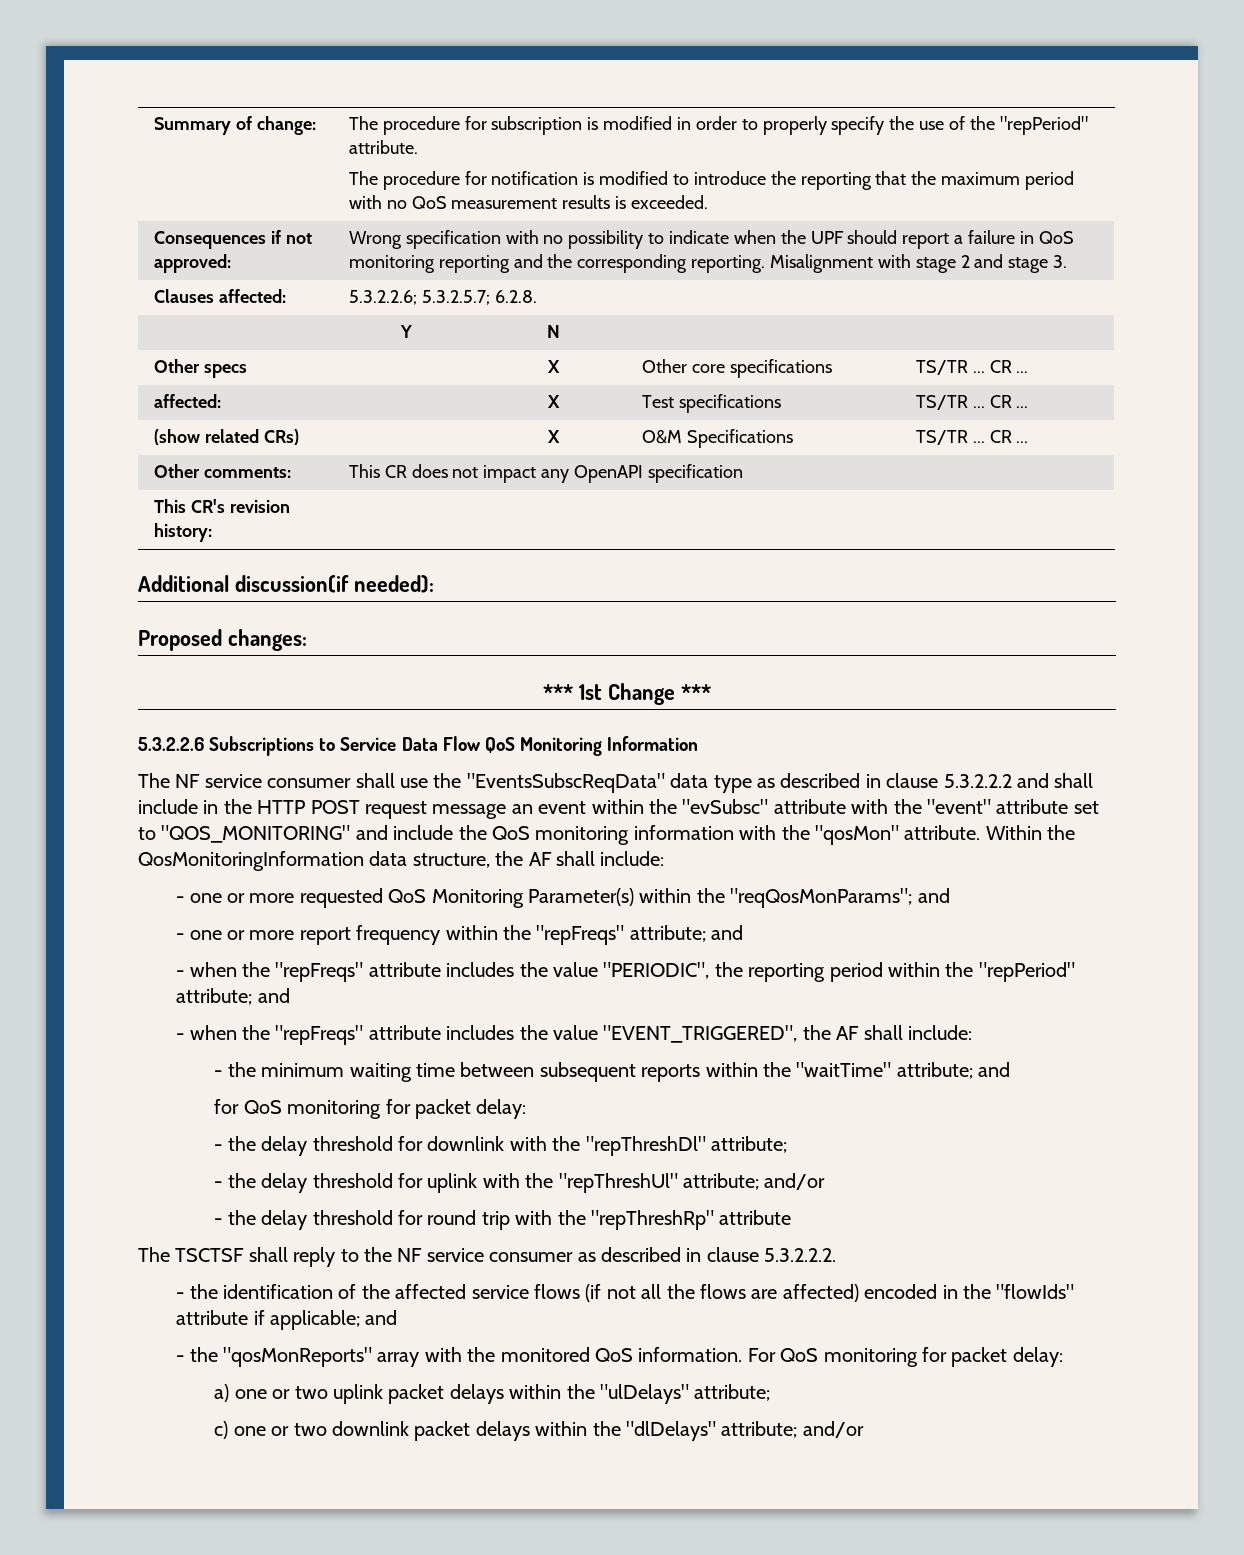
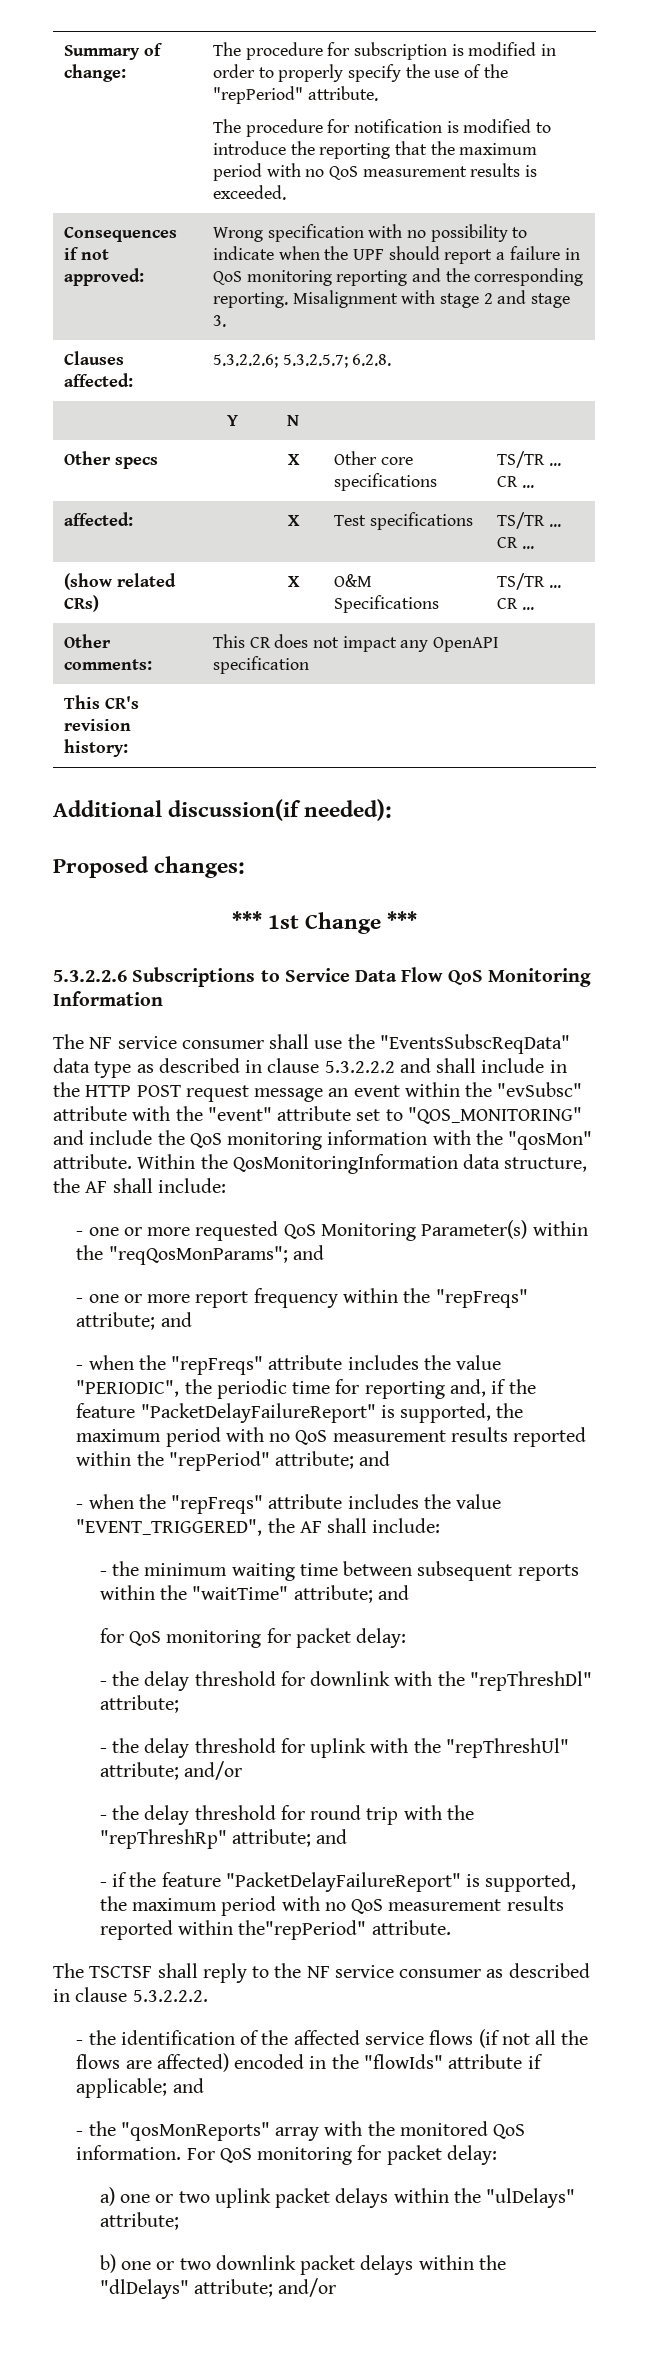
[748,962,883,982] reporting period -> [216,1379,536,1399] [76,1403,524,1423] [76,1427,587,1447] periodic time for reporting and, if the feature "PacketDelayFailureReport" is supported, the maximum period with no QoS measurement results reported
[719,1210,792,1225] attribute -> [232,1829,348,1847] [99,1872,577,1892] [99,1896,564,1916] [99,1920,451,1940] attribute; and // - if the feature "PacketDelayFailureReport" is supported, the maximum period with no QoS measurement results reported within the"repPeriod" attribute.
[214,1421,229,1439] c) -> [99,2254,116,2273] b)

